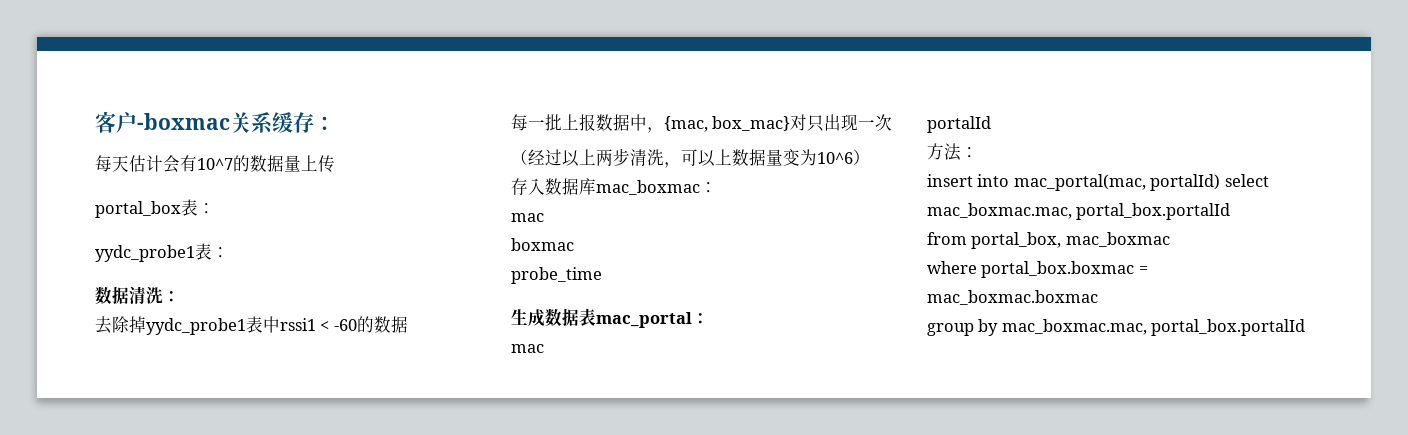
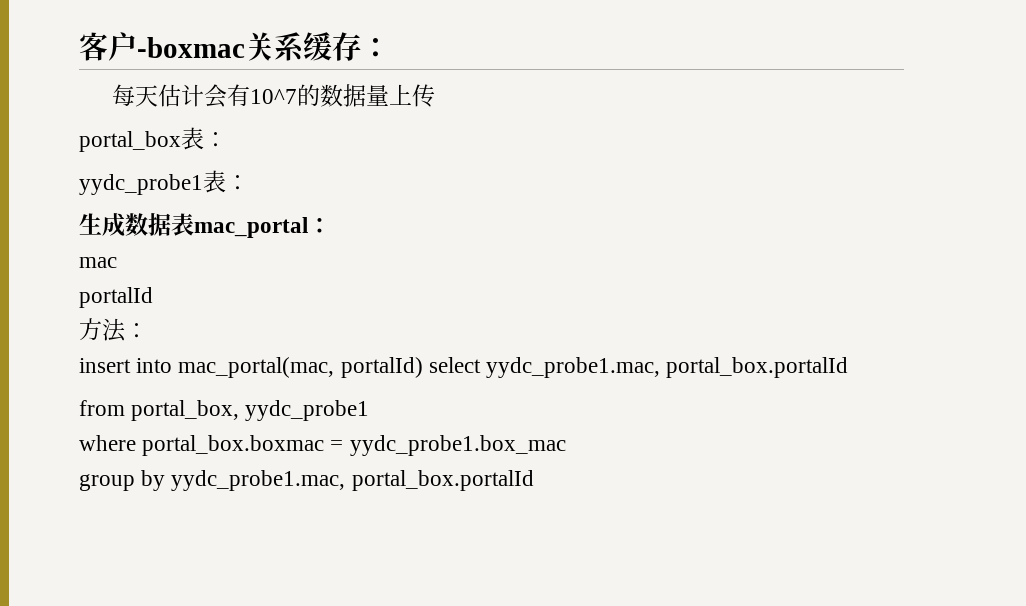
[95,286,180,305] [95,316,408,335] [511,114,893,133] [511,148,870,168] [511,178,717,195] [511,213,544,222] [511,238,574,251] [511,267,602,284] // 数据清洗： // 去除掉yydc_probe1表中rssi1 < -60的数据 // 每一批上报数据中，{mac, box_mac}对只出现一次 // （经过以上两步清洗，可以上数据量变为10^6） // 存入数据库mac_boxmac： // mac // boxmac // probe_time -> (249, 182) none
[927,203,1072,219] mac_boxmac.mac, -> [486,357,661,378] yydc_probe1.mac,
[1065,232,1170,247] mac_boxmac -> [245,400,370,421] yydc_probe1
[927,290,1098,305] mac_boxmac.boxmac -> [349,435,566,456] yydc_probe1.box_mac
[1001,319,1147,335] mac_boxmac.mac, -> [171,470,346,491] yydc_probe1.mac,

